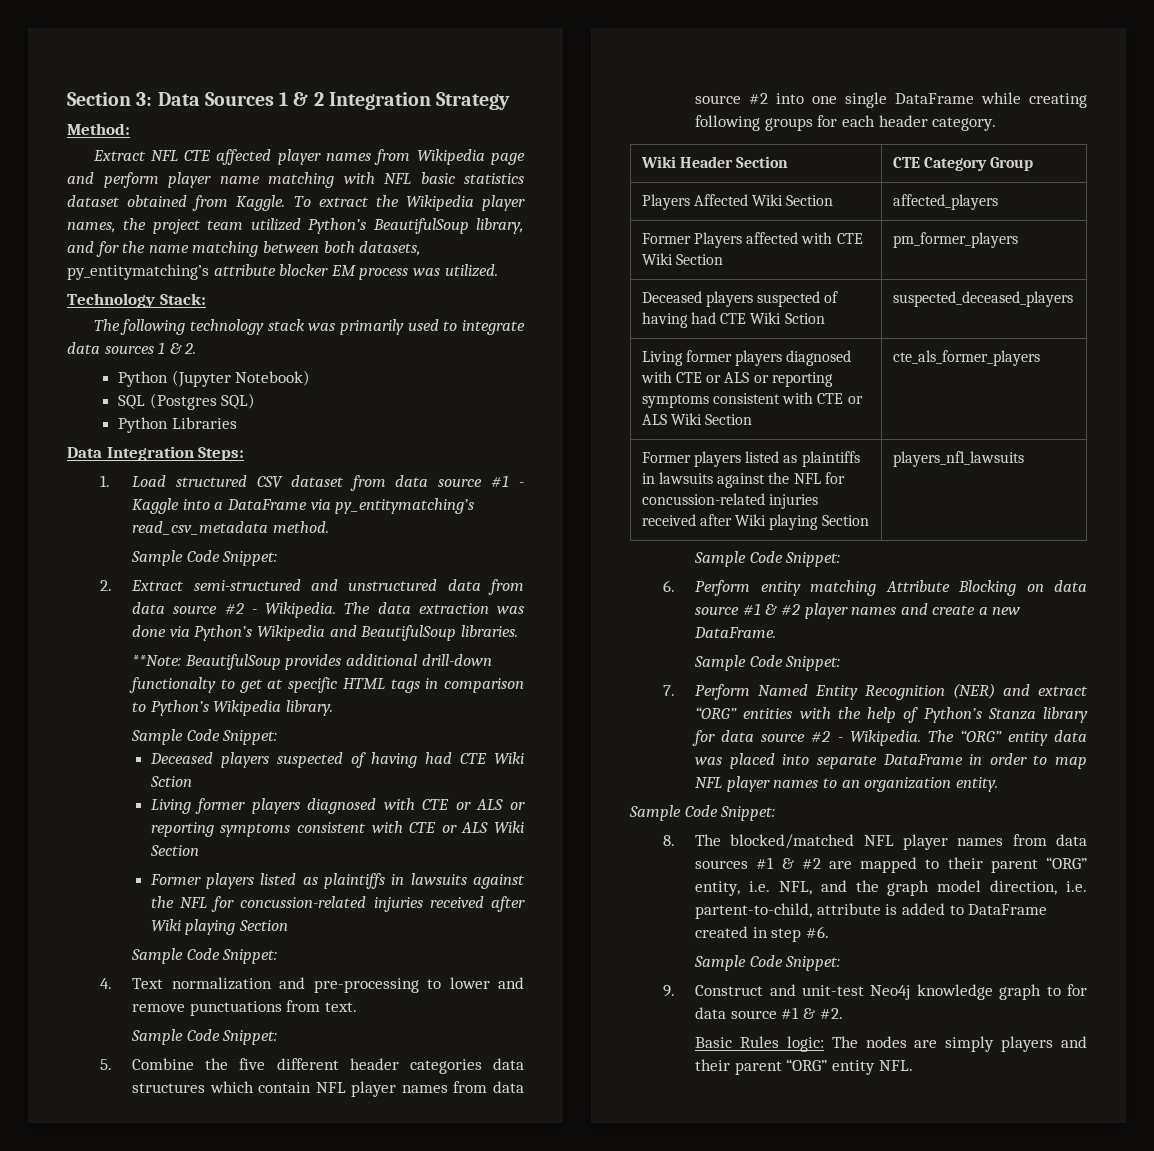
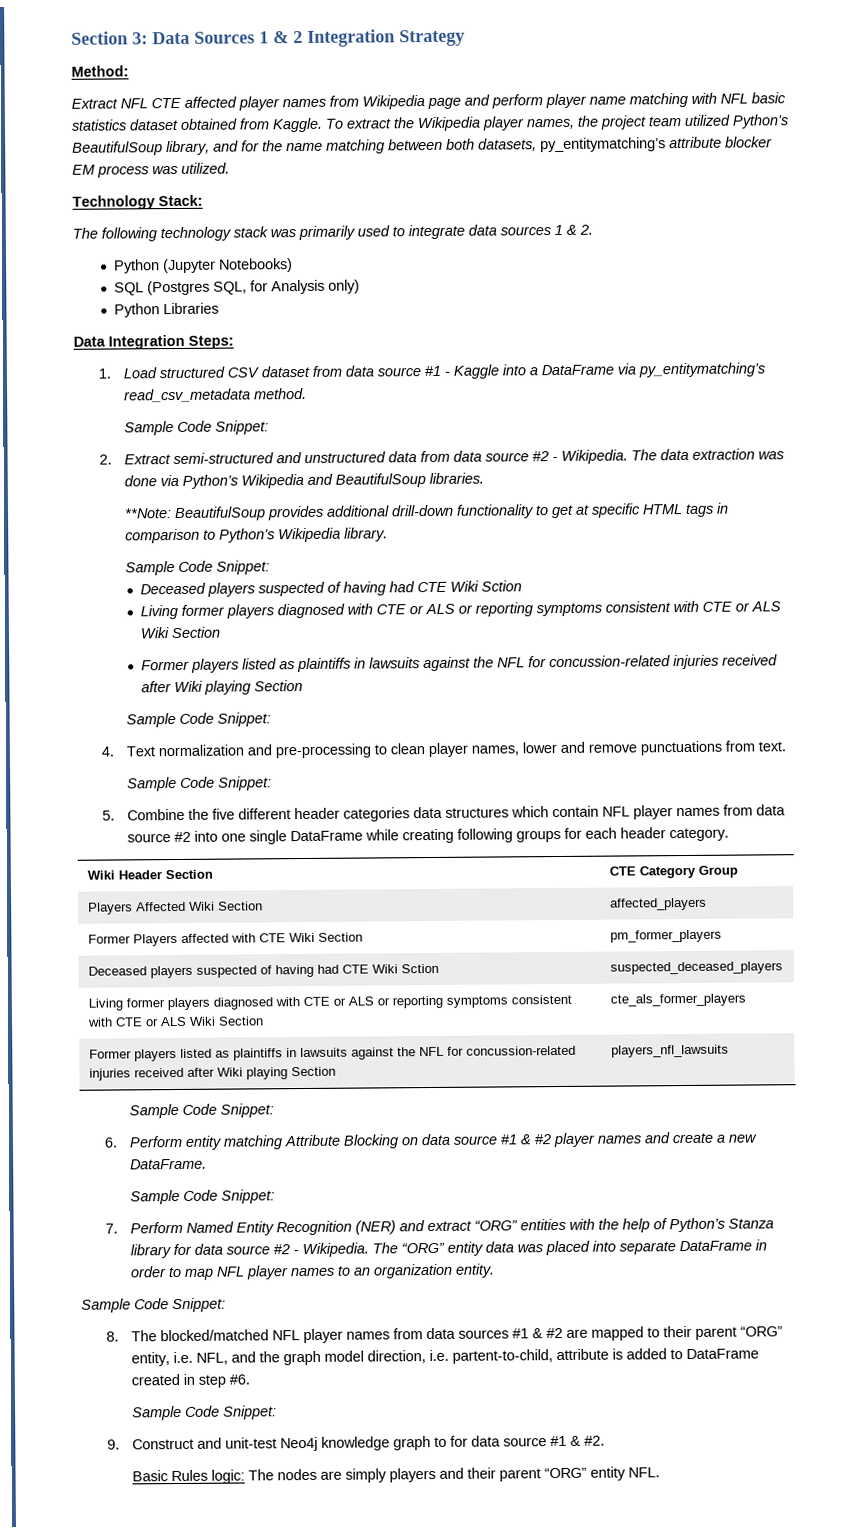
[235,370,311,386] Notebook) -> [218,258,293,273] Notebooks)
[221,393,256,409] SQL) -> [212,279,360,295] SQL, for Analysis only)
[129,677,217,693] functionalty -> [455,504,534,519] functionality
(442, 984) none -> [389,742,519,758] clean player names,

